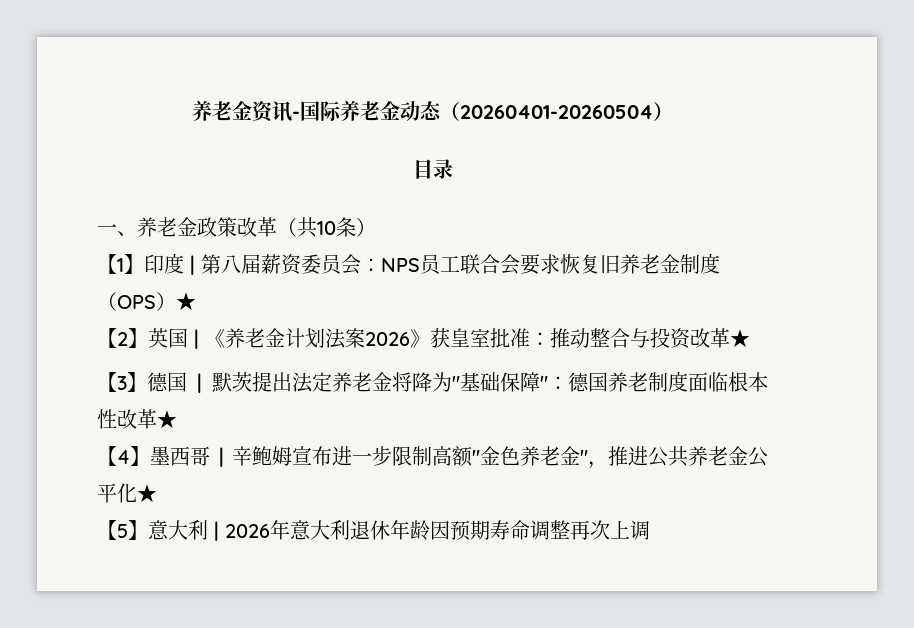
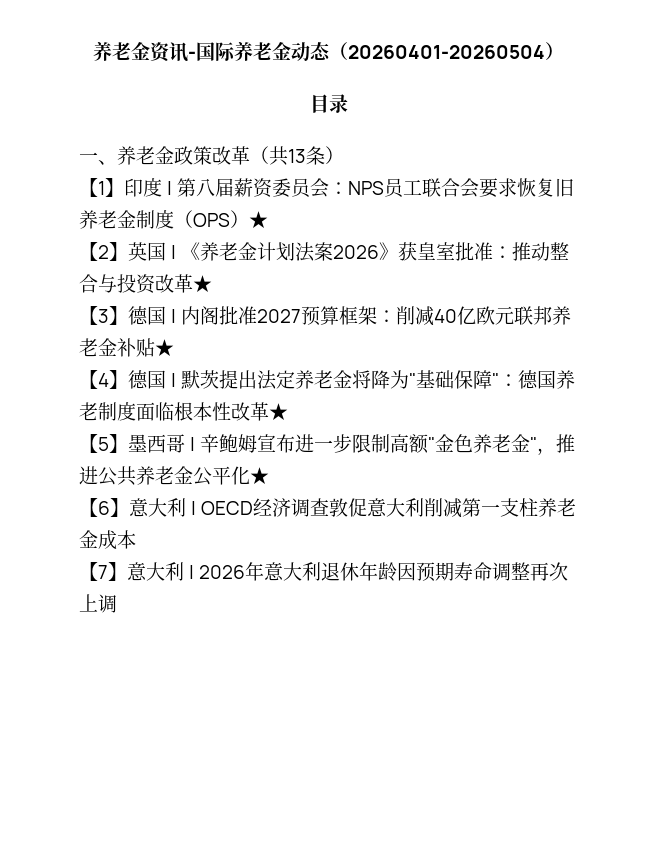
[317,221,336,235] 10 -> [288,149,306,163] 13
(202, 383) none -> [181,306,572,326] [79,338,174,357] [79,370,177,389] 内阁批准2027预算框架：削减40亿欧元联邦养老金补贴★ // 【4】德国 |
[117,450,130,464] 4 -> [98,437,109,451] 5
[117,524,128,538] 5 -> [98,498,577,518] [79,530,136,550] [79,562,108,581] 6】意大利 | OECD经济调查敦促意大利削减第一支柱养老金成本 // 【7

